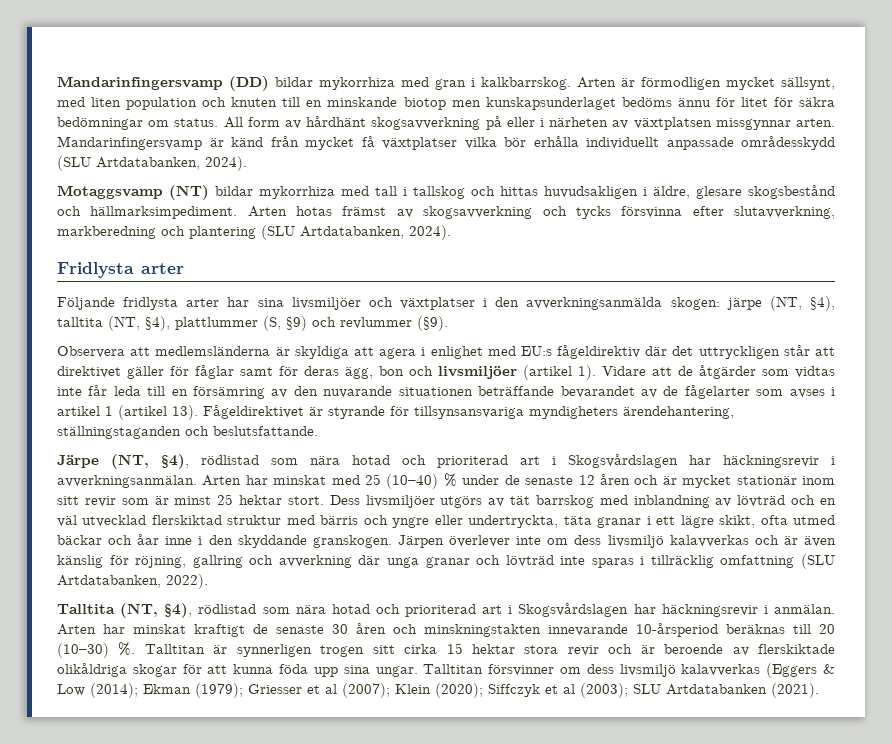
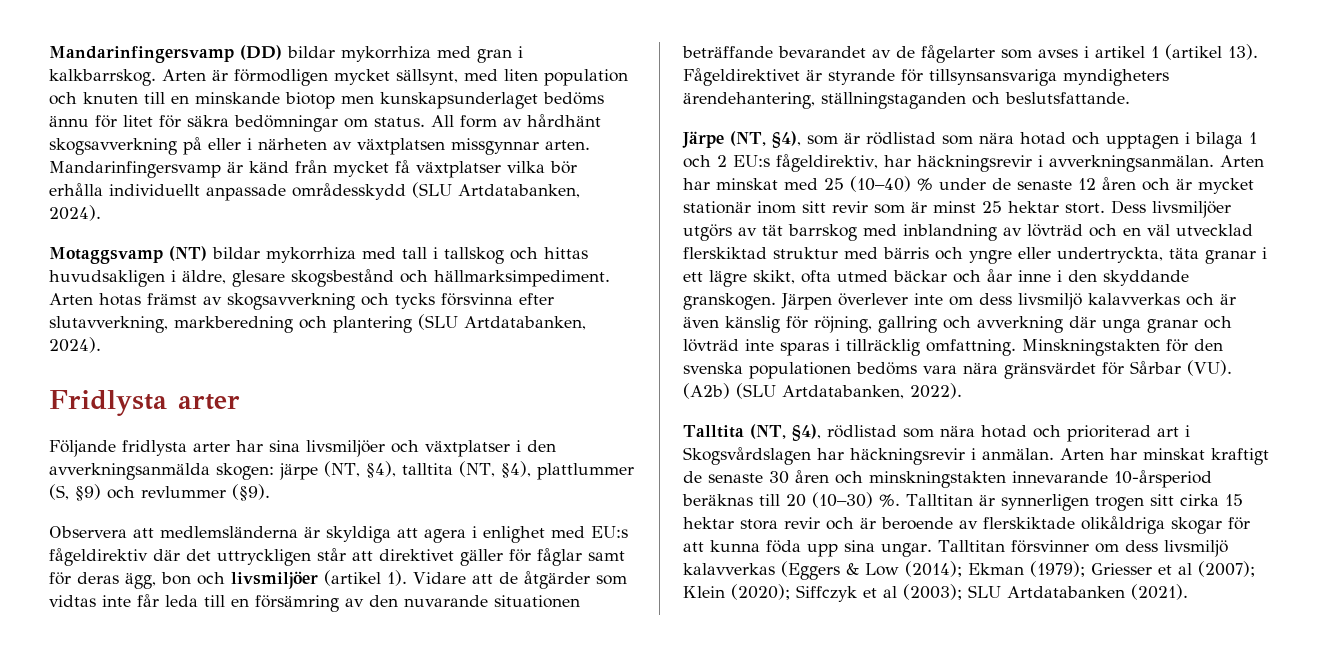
[201,454,678,468] rödlistad som nära hotad och prioriterad art i Skogsvårdslagen -> [806,132,1257,149] [683,154,878,172] som är rödlistad som nära hotad och upptagen i bilaga 1 och 2 EU:s fågeldirektiv,
[720,555,795,568] omfattning -> [926,339,1223,356] [683,360,1232,379] [683,383,730,399] omfattning. Minskningstakten för den svenska populationen bedöms vara nära gränsvärdet för Sårbar (VU). (A2b)

